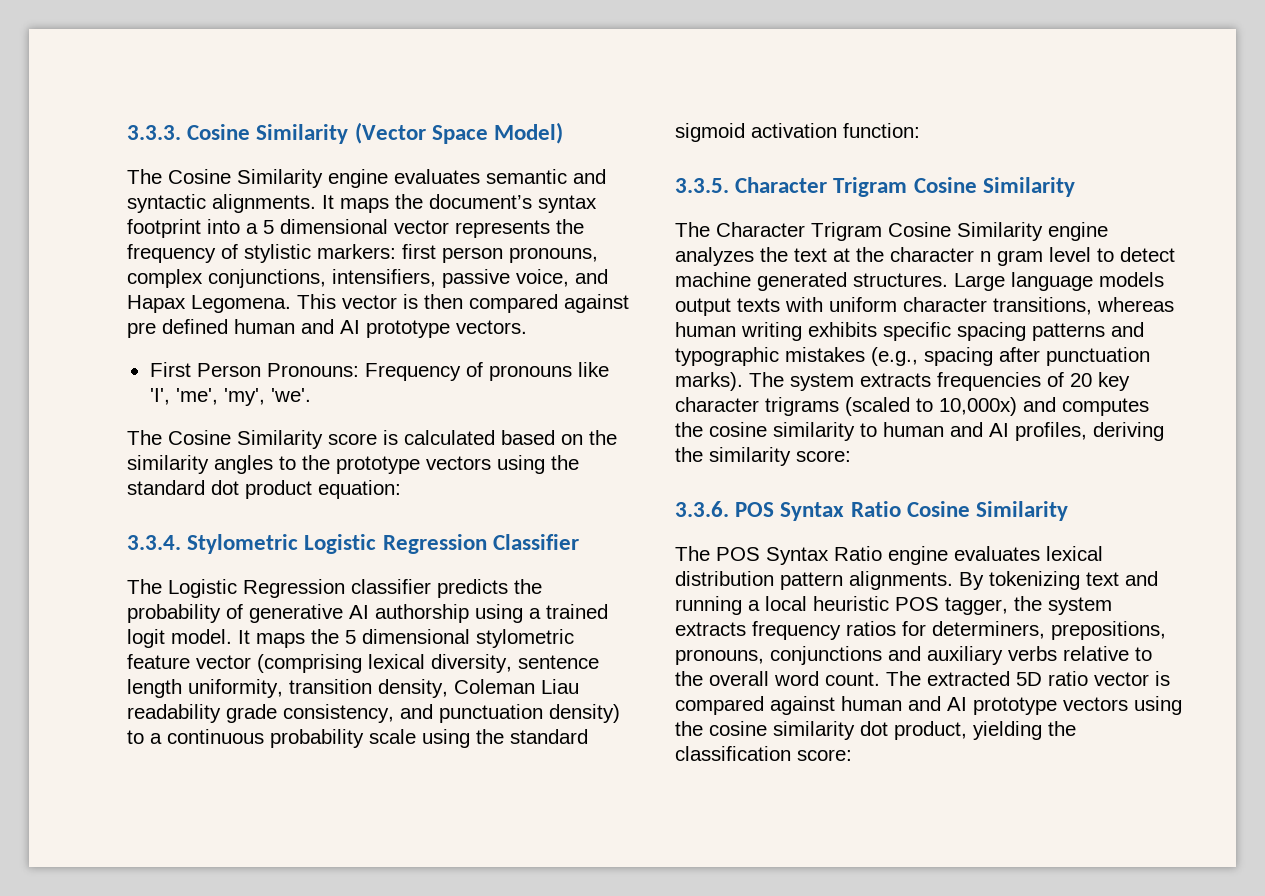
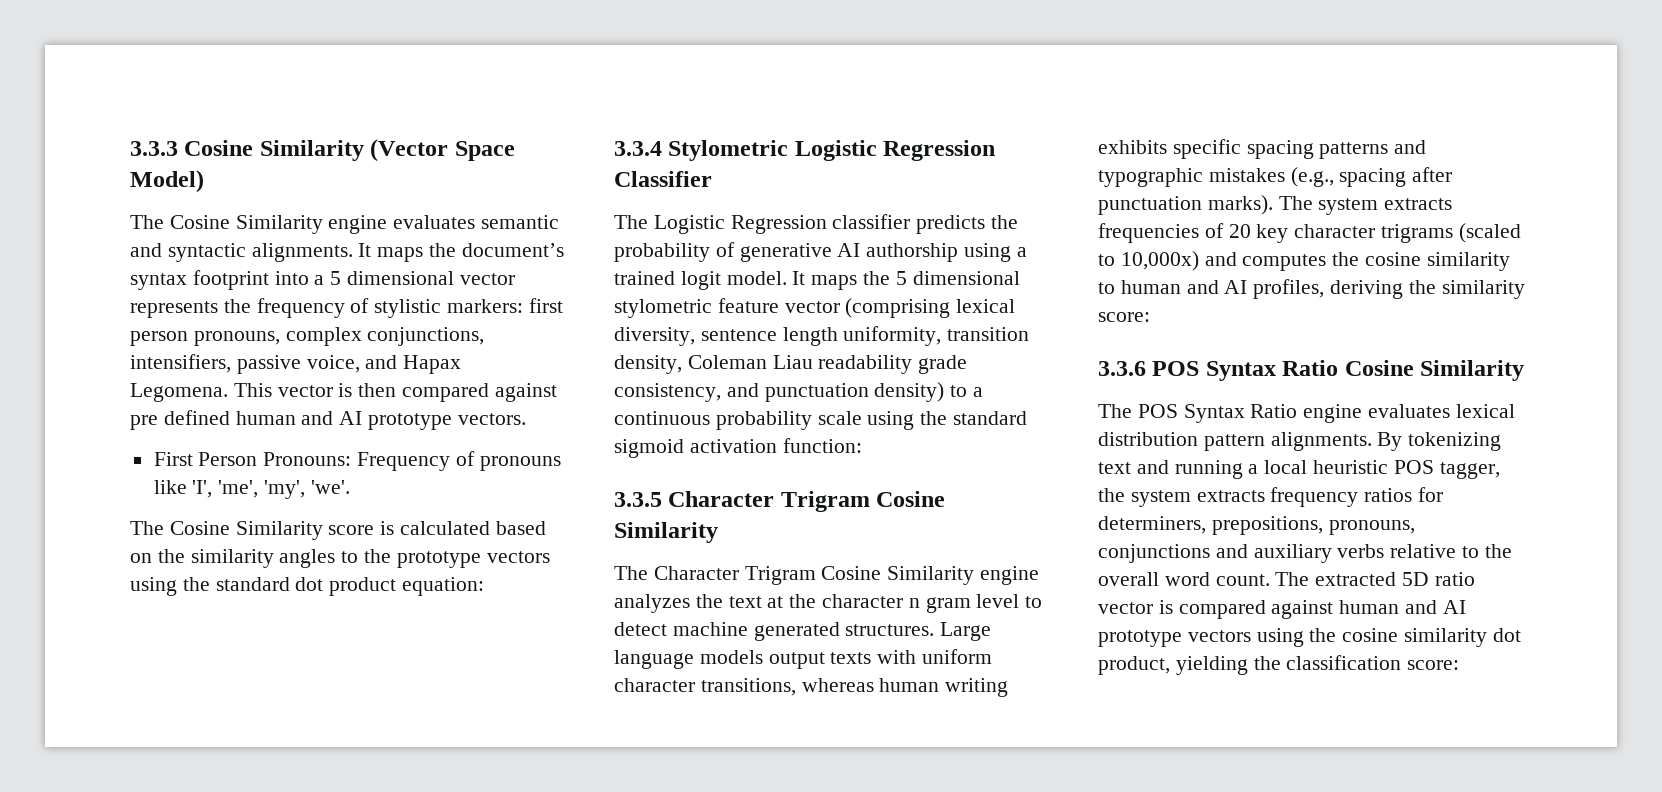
[127,125,181,140] 3.3.3. -> [130,141,178,156] 3.3.3
[127,535,181,550] 3.3.4. -> [614,141,662,156] 3.3.4
[675,178,729,193] 3.3.5. -> [614,492,662,507] 3.3.5
[675,501,729,517] 3.3.6. -> [1098,361,1146,376] 3.3.6

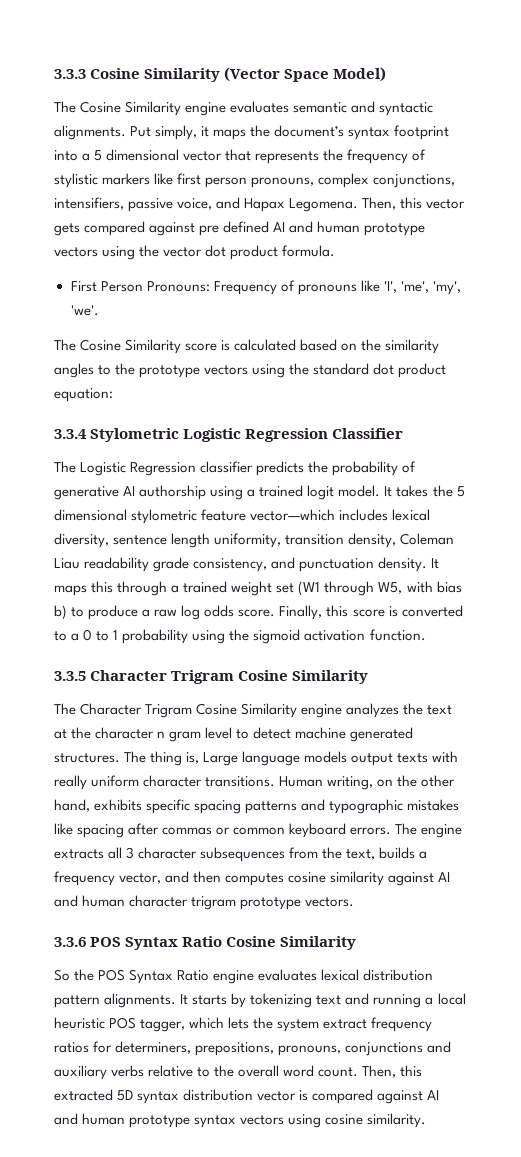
[358,243,372,257] It -> [130,125,210,140] Put simply, it
(515, 279) none -> [225,149,252,161] that
[447,299,524,313] markers: -> [102,173,174,185] markers like
[233,383,557,402] [130,410,526,430] This vector is then compared against pre defined human and AI prototype vectors. -> [362,197,466,210] [54,221,426,236] [54,245,336,260] Then, this vector gets compared against pre defined AI and human prototype vectors using the vector dot product formula.
[811,275,858,290] maps -> [396,485,429,497] takes
[784,298,951,318] vector (comprising -> [250,509,389,521] vector—which includes
[874,382,984,402] [614,411,1028,430] density) to a continuous probability scale using the standard -> [378,557,440,572] [54,581,462,596] [54,605,463,620] [54,629,250,644] density. It maps this through a trained weight set (W1 through W5, with bias b) to produce a raw log odds score. Finally, this score is converted to a 0 to 1 probability using the
[782,438,862,453] function: -> [369,629,426,641] function.
(935, 630) none -> [124,751,200,766] The thing is,
(917, 657) none -> [54,775,87,790] really
[700,678,1009,697] transitions, whereas human writing -> [205,775,456,790] [54,799,90,812] transitions. Human writing, on the other hand,
[1290,167,1334,187] (e.g., -> [54,823,73,835] like
[1098,195,1453,215] [1098,223,1521,243] [1098,251,1510,271] [1098,279,1525,299] [1098,312,1150,322] punctuation marks). The system extracts frequencies of 20 key character trigrams (scaled to 10,000x) and computes the cosine similarity to human and AI profiles, deriving the similarity score: -> [162,823,463,838] [54,847,428,862] [54,871,451,886] [54,895,355,910] commas or common keyboard errors. The engine extracts all 3 character subsequences from the text, builds a frequency vector, and then computes cosine similarity against AI and human character trigram prototype vectors.
[1098,404,1132,418] The -> [54,969,95,981] So the
[1377,432,1403,451] By -> [180,993,247,1008] It starts by
(1500, 470) none -> [189,1017,250,1029] which lets
[1196,490,1265,502] extracts -> [323,1019,368,1029] extract
[1275,572,1475,586] [1098,600,1466,619] [1098,628,1521,647] [1098,655,1460,675] The extracted 5D ratio vector is compared against human and AI prototype vectors using the cosine similarity dot product, yielding the classification score: -> [362,1065,423,1078] [54,1089,440,1104] [54,1113,427,1128] Then, this extracted 5D syntax distribution vector is compared against AI and human prototype syntax vectors using cosine similarity.

